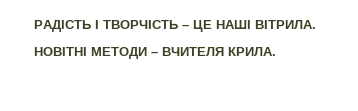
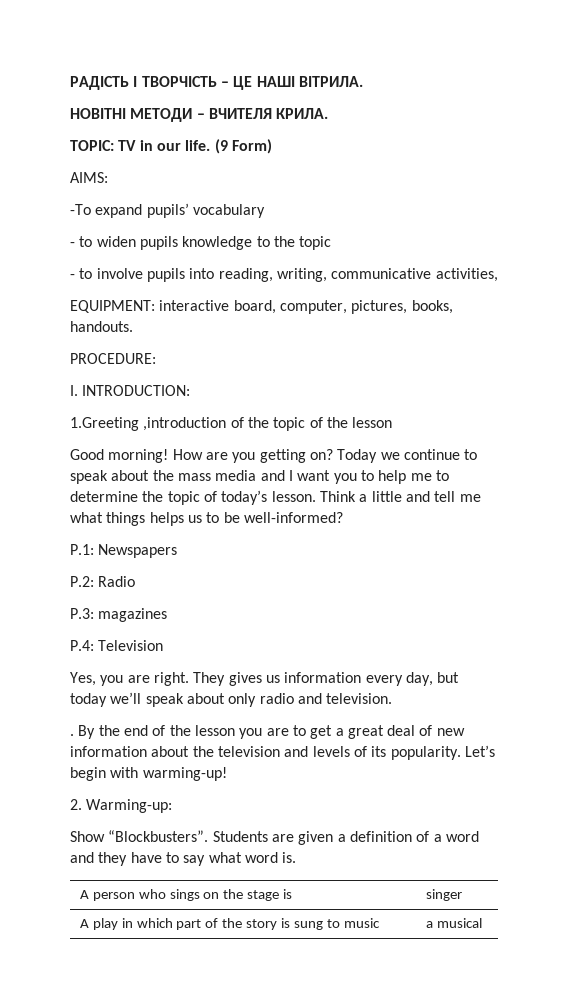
(276, 51) none -> [70,139,272,154] [70,172,108,183] [70,203,265,218] [70,236,332,250] [70,268,498,282] [70,300,453,314] [70,321,133,332] [70,353,156,364] [70,385,191,396] [70,417,393,431] [70,449,478,463] [70,470,449,484] [70,490,481,505] [70,512,343,526] [70,544,178,558] [70,576,136,587] [70,608,168,622] [70,640,164,651] [70,672,460,686] [70,692,393,707] [70,725,465,739] [70,745,495,760] [70,767,227,781] [70,799,173,813] [70,830,479,845] [70,852,297,866] [79,889,293,901] [425,889,462,901] [79,918,380,930] [425,918,482,928] // TOPIC: TV in our life. (9 Form) // AIMS: // -To expand pupils’ vocabulary // - to widen pupils knowledge to the topic // - to involve pupils into reading, writing, communicative activities, // EQUIPMENT: interactive board, computer, pictures, books, handouts. // PROCEDURE: // I. INTRODUCTION: // 1.Greeting ,introduction of the topic of the lesson // Good morning! How are you getting on? Today we continue to speak about the mass media and I want you to help me to determine the topic of today’s lesson. Think a little and tell me what things helps us to be well-informed? // P.1: Newspapers // P.2: Radio // P.3: magazines // P.4: Television // Yes, you are right. They gives us information every day, but today we’ll speak about only radio and television. // . By the end of the lesson you are to get a great deal of new information about the television and levels of its popularity. Let’s begin with warming-up! // 2. Warming-up: // Show “Blockbusters”. Students are given a definition of a word and they have to say what word is. // A person who sings on the stage is | singer // A play in which part of the story is sung to music | a musical

